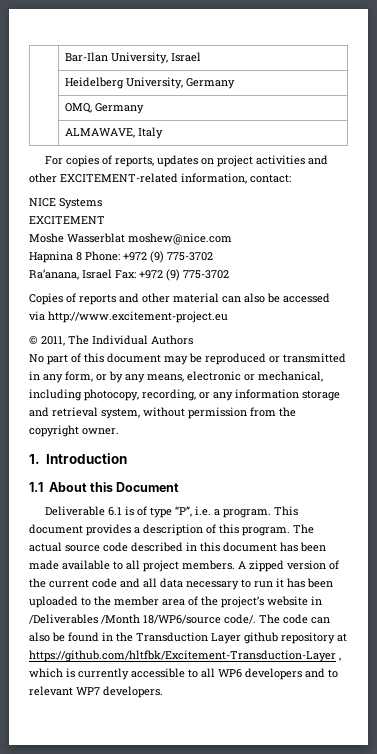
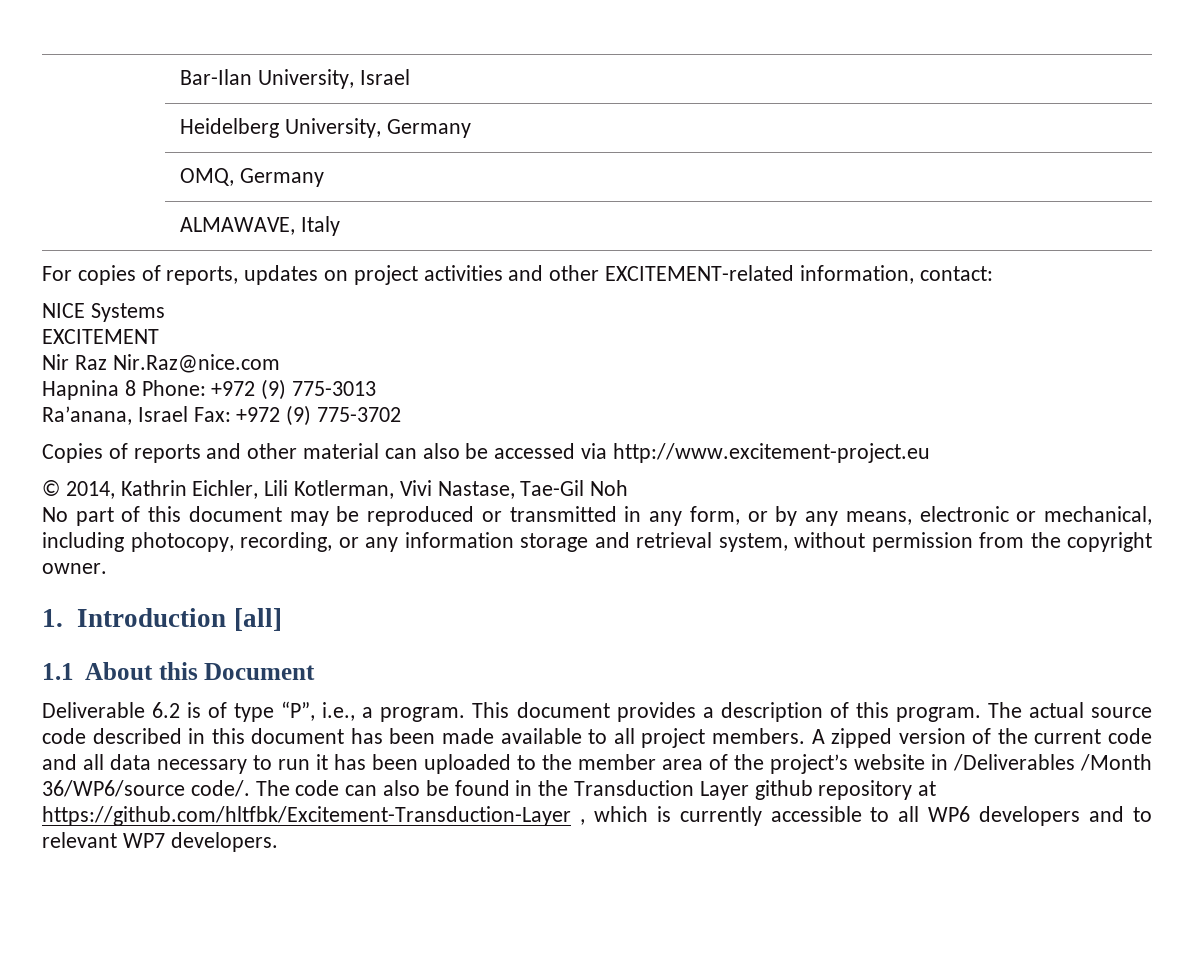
[29,233,232,245] Moshe Wasserblat moshew@nice.com -> [42,354,280,373] Nir Raz Nir.Raz@nice.com
[167,252,213,261] 775-3702 -> [292,381,377,396] 775-3013
[41,335,193,346] 2011, The Individual Authors -> [65,480,629,499] 2014, Kathrin Eichler, Lili Kotlerman, Vivi Nastase, Tae-Gil Noh
(127, 458) none -> [233,608,282,631] [all]
[107,507,122,516] 6.1 -> [152,702,181,718] 6.2
[194,506,211,516] i.e. -> [322,702,356,721] i.e.,
[143,615,221,624] 18/WP6/source -> [42,780,185,797] 36/WP6/source

